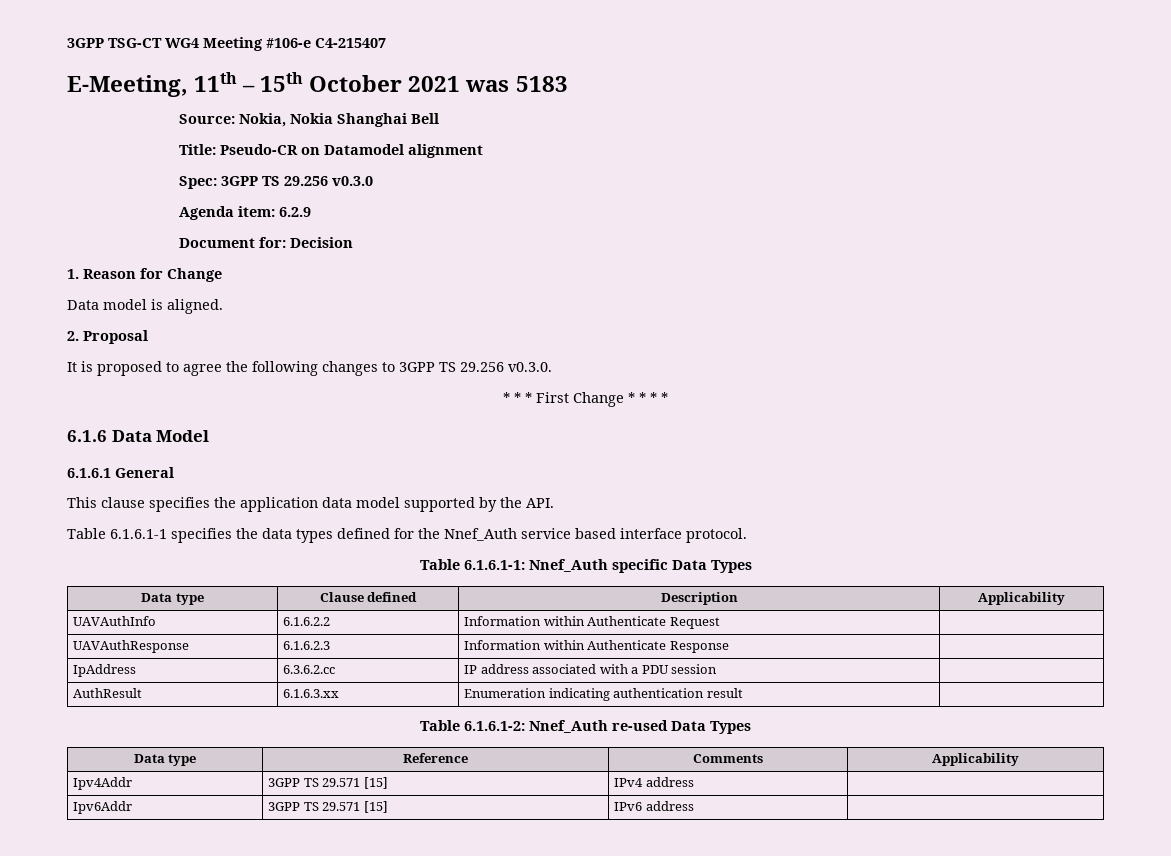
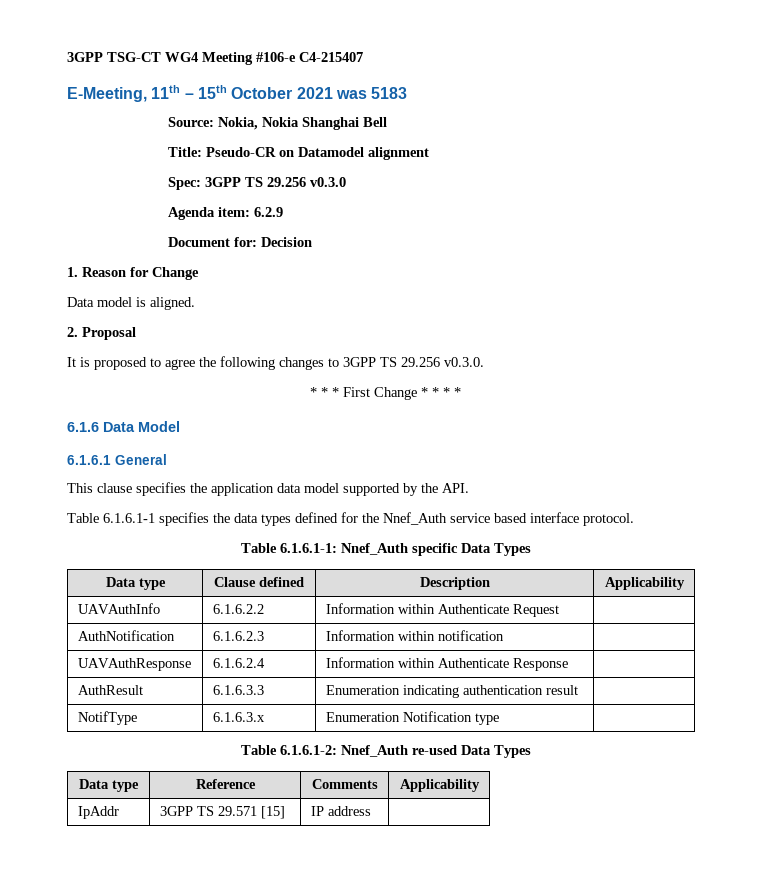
(720, 623) none -> [77,630,175,641] [212,631,264,641] [325,630,504,641] // AuthNotification | 6.1.6.2.3 | Information within notification |
[282,641,330,650] 6.1.6.2.3 -> [212,658,265,668] 6.1.6.2.4
[72,664,136,677] [282,665,335,674] [463,664,718,674] // IpAddress | 6.3.6.2.cc | IP address associated with a PDU session | -> (568, 664) none
[282,689,339,698] 6.1.6.3.xx -> [212,685,264,695] 6.1.6.3.3
(743, 693) none -> [77,711,137,725] [212,712,265,722] [325,711,499,725] // NotifType | 6.1.6.3.x | Enumeration Notification type |
[72,777,132,790] [267,777,388,789] [613,777,694,787] [72,801,132,814] [267,801,388,813] [613,801,694,811] Ipv4Addr | 3GPP TS 29.571 [15] | IPv4 address | // Ipv6Addr | 3GPP TS 29.571 [15] | IPv6 address | -> [77,806,119,819] [159,806,285,819] [310,806,371,816] IpAddr | 3GPP TS 29.571 [15] | IP address |

